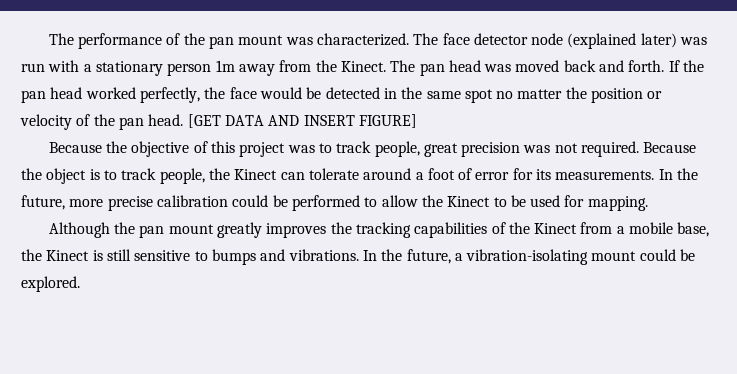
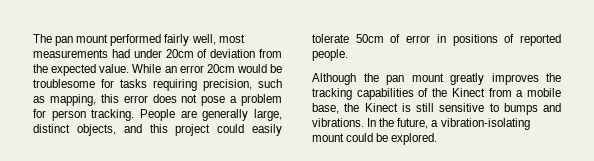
[48,33,708,49] [21,60,705,76] [21,87,663,103] [20,114,417,130] [48,141,697,157] [21,168,699,184] [21,195,648,211] The performance of the pan mount was characterized. The face detector node (explained later) was run with a stationary person 1m away from the Kinect. The pan head was moved back and forth. If the pan head worked perfectly, the face would be detected in the same spot no matter the position or velocity of the pan head. [GET DATA AND INSERT FIGURE] // Because the objective of this project was to track people, great precision was not required. Because the object is to track people, the Kinect can tolerate around a foot of error for its measurements. In the future, more precise calibration could be performed to allow the Kinect to be used for mapping. -> [33,34,245,46] [33,49,282,58] [33,64,282,76] [33,79,282,91] [33,94,282,106] [33,109,282,121] [33,124,282,136] [312,34,561,46] [312,49,348,61] The pan mount performed fairly well, most measurements had under 20cm of deviation from the expected value. While an error 20cm would be troublesome for tasks requiring precision, such as mapping, this error does not pose a problem for person tracking. People are generally large, distinct objects, and this project could easily tolerate 50cm of error in positions of reported people.

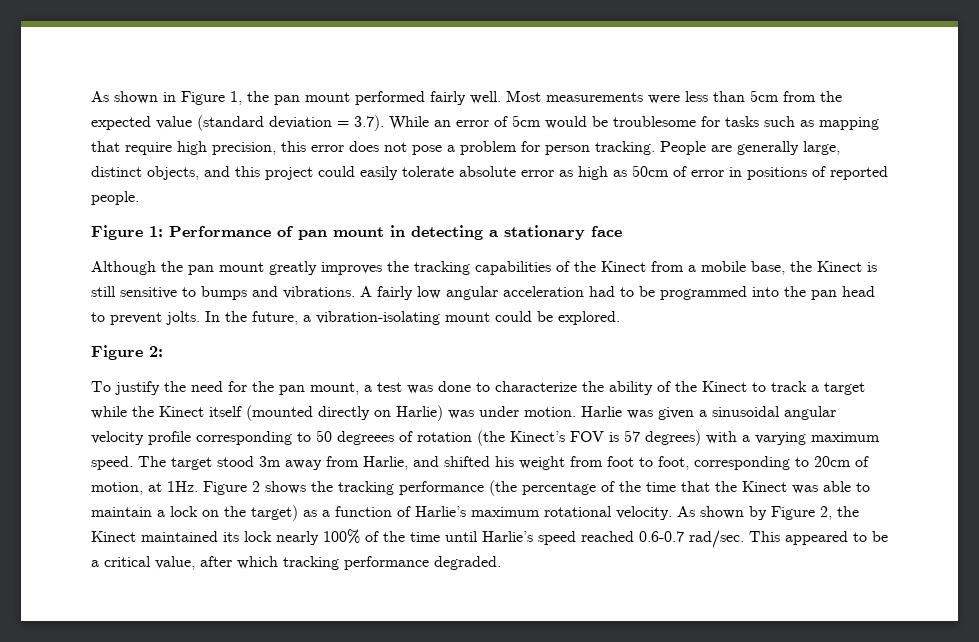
[33,34,245,46] [33,49,282,58] [33,64,130,76] The pan mount performed fairly well, most measurements had under 20cm of deviation from the expected value. -> [91,90,842,105] [91,115,384,131] As shown in Figure 1, the pan mount performed fairly well. Most measurements were less than 5cm from the expected value (standard deviation = 3.7).
[206,64,235,73] 20cm -> [494,115,541,127] of 5cm
[153,79,282,91] [33,94,96,106] requiring precision, such as mapping, -> [764,116,879,130] [91,141,276,155] such as mapping that require high precision,
(349, 38) none -> [459,166,627,180] absolute error as high as
(348, 55) none -> [91,225,622,240] // Figure 1: Performance of pan mount in detecting a stationary face
(364, 122) none -> [360,286,875,300] [91,311,200,325] A fairly low angular acceleration had to be programmed into the pan head to prevent jolts.
(438, 139) none -> [91,345,163,360] [91,381,865,395] [91,405,836,421] [91,430,880,446] [91,456,869,470] [91,480,870,496] [91,505,859,521] [91,529,888,548] [91,556,501,570] // Figure 2: // To justify the need for the pan mount, a test was done to characterize the ability of the Kinect to track a target while the Kinect itself (mounted directly on Harlie) was under motion. Harlie was given a sinusoidal angular velocity profile corresponding to 50 degreees of rotation (the Kinect’s FOV is 57 degrees) with a varying maximum speed. The target stood 3m away from Harlie, and shifted his weight from foot to foot, corresponding to 20cm of motion, at 1Hz. Figure 2 shows the tracking performance (the percentage of the time that the Kinect was able to maintain a lock on the target) as a function of Harlie’s maximum rotational velocity. As shown by Figure 2, the Kinect maintained its lock nearly 100% of the time until Harlie’s speed reached 0.6-0.7 rad/sec. This appeared to be a critical value, after which tracking performance degraded.

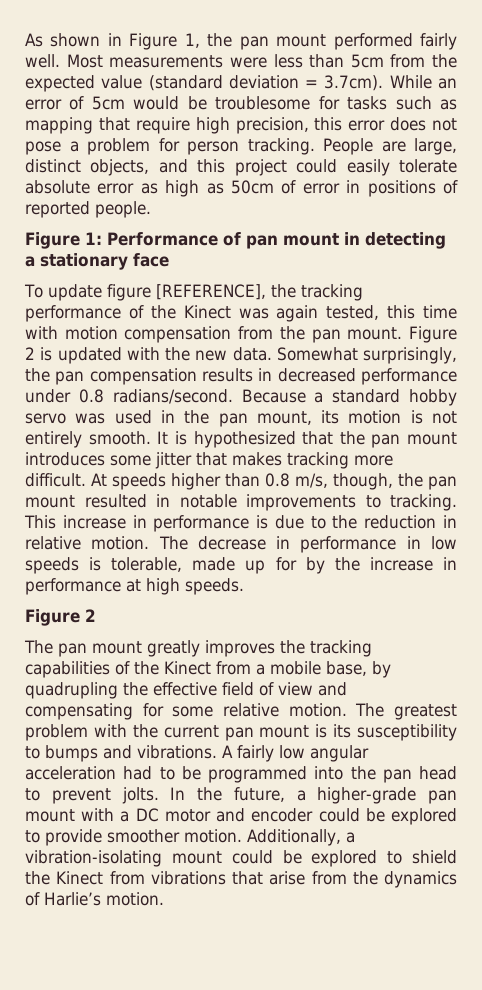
[354,115,384,131] 3.7). -> [324,75,384,91] 3.7cm).
[737,141,799,155] generally -> (406, 146) none
[91,261,183,275] Although the -> [24,284,363,301] [25,305,457,322] [25,326,458,343] [25,347,457,364] [25,368,457,385] [25,389,457,406] [25,410,458,427] [25,431,457,448] [25,452,393,469] [25,473,457,490] [25,494,457,511] [24,515,457,532] [25,536,457,553] [25,557,457,574] [25,578,244,595] [25,609,96,626] [24,640,53,654] To update figure [REFERENCE], the tracking performance of the Kinect was again tested, this time with motion compensation from the pan mount. Figure 2 is updated with the new data. Somewhat surprisingly, the pan compensation results in decreased performance under 0.8 radians/second. Because a standard hobby servo was used in the pan mount, its motion is not entirely smooth. It is hypothesized that the pan mount introduces some jitter that makes tracking more difficult. At speeds higher than 0.8 m/s, though, the pan mount resulted in notable improvements to tracking. This increase in performance is due to the reduction in relative motion. The decrease in performance in low speeds is tolerable, made up for by the increase in performance at high speeds. // Figure 2 // The
[790,261,877,272] [91,286,177,299] the Kinect is still sensitive -> [372,661,391,678] [25,682,347,699] [25,703,458,720] [25,724,457,741] by quadrupling the effective field of view and compensating for some relative motion. The greatest problem with the current pan mount is its susceptibility
[316,311,620,325] [91,345,163,360] [91,381,865,395] [91,405,836,421] [91,430,880,446] [91,456,869,470] [91,480,870,496] [91,505,859,521] [91,529,888,548] [91,556,501,570] vibration-isolating mount could be explored. // Figure 2: // To justify the need for the pan mount, a test was done to characterize the ability of the Kinect to track a target while the Kinect itself (mounted directly on Harlie) was under motion. Harlie was given a sinusoidal angular velocity profile corresponding to 50 degreees of rotation (the Kinect’s FOV is 57 degrees) with a varying maximum speed. The target stood 3m away from Harlie, and shifted his weight from foot to foot, corresponding to 20cm of motion, at 1Hz. Figure 2 shows the tracking performance (the percentage of the time that the Kinect was able to maintain a lock on the target) as a function of Harlie’s maximum rotational velocity. As shown by Figure 2, the Kinect maintained its lock nearly 100% of the time until Harlie’s speed reached 0.6-0.7 rad/sec. This appeared to be a critical value, after which tracking performance degraded. -> [317,787,457,804] [25,808,458,825] [25,829,355,846] [25,850,457,867] [25,871,457,888] [25,892,164,906] higher-grade pan mount with a DC motor and encoder could be explored to provide smoother motion. Additionally, a vibration-isolating mount could be explored to shield the Kinect from vibrations that arise from the dynamics of Harlie’s motion.

